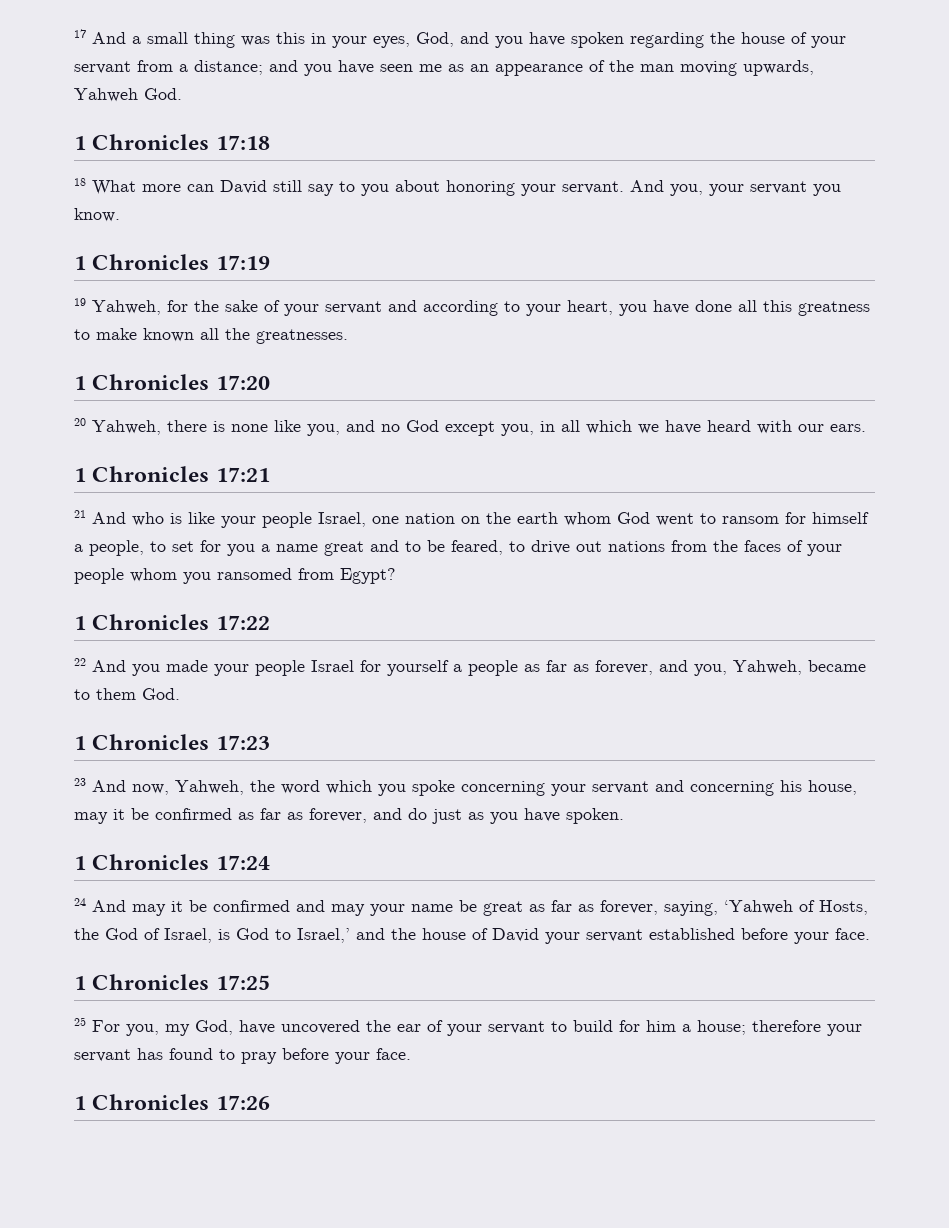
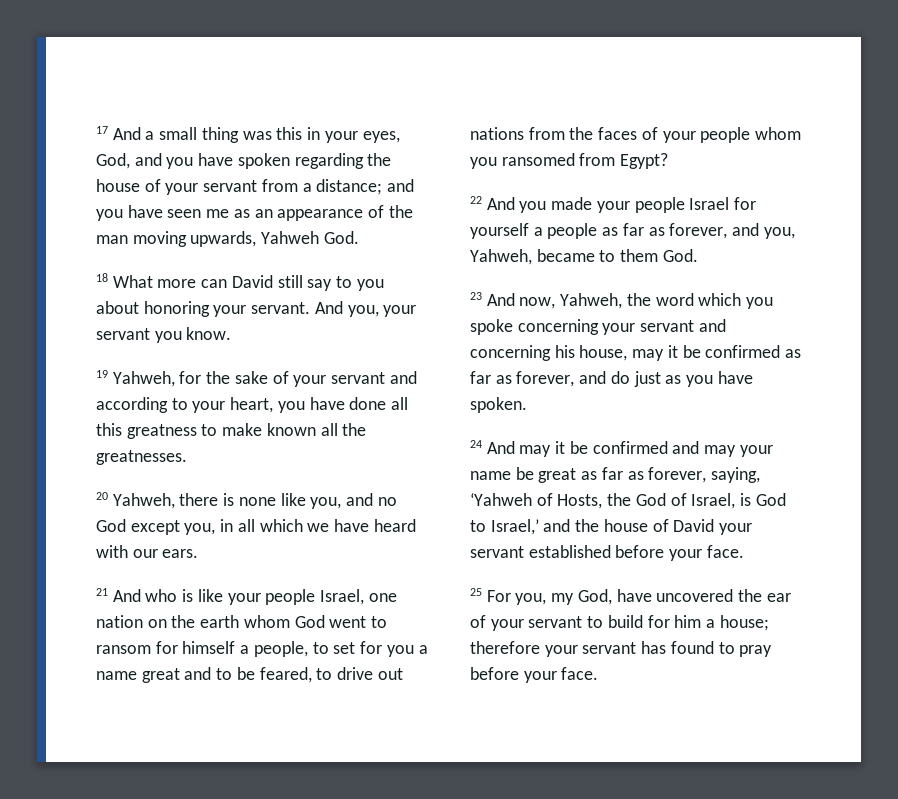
[74,134,270,150] // 1 Chronicles 17:18 -> (359, 237) none
[74,254,270,270] // 1 Chronicles 17:19 -> (232, 333) none
[74,374,270,390] // 1 Chronicles 17:20 -> (187, 457) none
[74,466,270,482] // 1 Chronicles 17:21 -> (199, 553) none
[74,614,270,630] // 1 Chronicles 17:22 -> (669, 161) none
[74,734,270,750] // 1 Chronicles 17:23 -> (698, 255) none
[74,854,270,870] // 1 Chronicles 17:24 -> (527, 405) none
[74,974,270,990] // 1 Chronicles 17:25 -> (744, 551) none
[74,1094,270,1110] // 1 Chronicles 17:26 -> (599, 673) none

